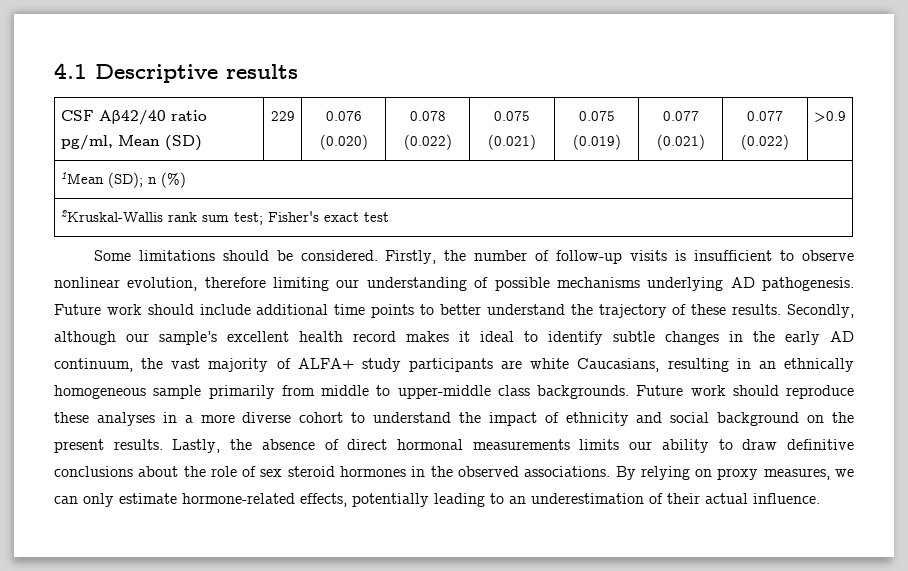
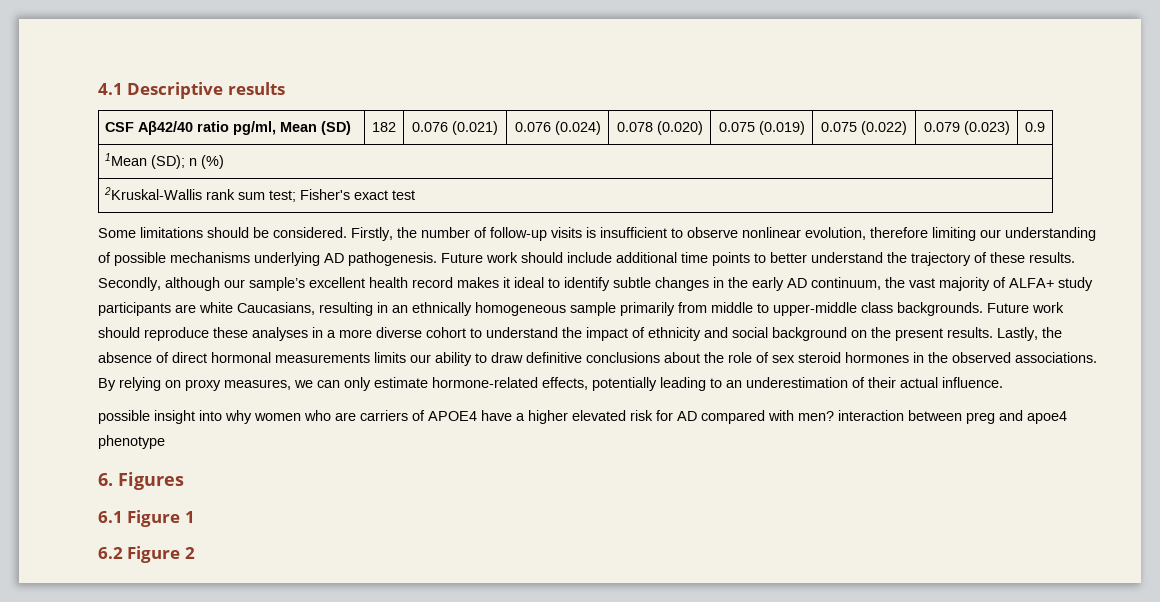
[270,111,295,121] [325,111,362,121] [319,134,368,150] [409,111,446,121] [403,134,452,150] [494,111,530,121] [488,134,536,150] [578,111,615,121] [572,134,621,150] [662,111,699,121] [656,134,705,150] [747,111,783,121] [741,134,789,150] [814,111,846,122] 229 | 0.076 (0.020) | 0.078 (0.022) | 0.075 (0.021) | 0.075 (0.019) | 0.077 (0.021) | 0.077 (0.022) | >0.9 -> [372,122,396,132] [412,121,498,135] [514,121,601,135] [616,121,703,135] [718,121,805,135] [820,121,907,135] [923,121,1010,135] [1025,122,1045,132] 182 | 0.076 (0.021) | 0.076 (0.024) | 0.078 (0.020) | 0.075 (0.019) | 0.075 (0.022) | 0.079 (0.023) | 0.9
(820, 498) none -> [98,410,1067,424] [98,435,165,449] [98,472,184,490] [98,510,195,527] [98,546,195,563] // possible insight into why women who are carriers of APOE4 have a higher elevated risk for AD compared with men? interaction between preg and apoe4 phenotype // 6. Figures // 6.1 Figure 1 // 6.2 Figure 2

